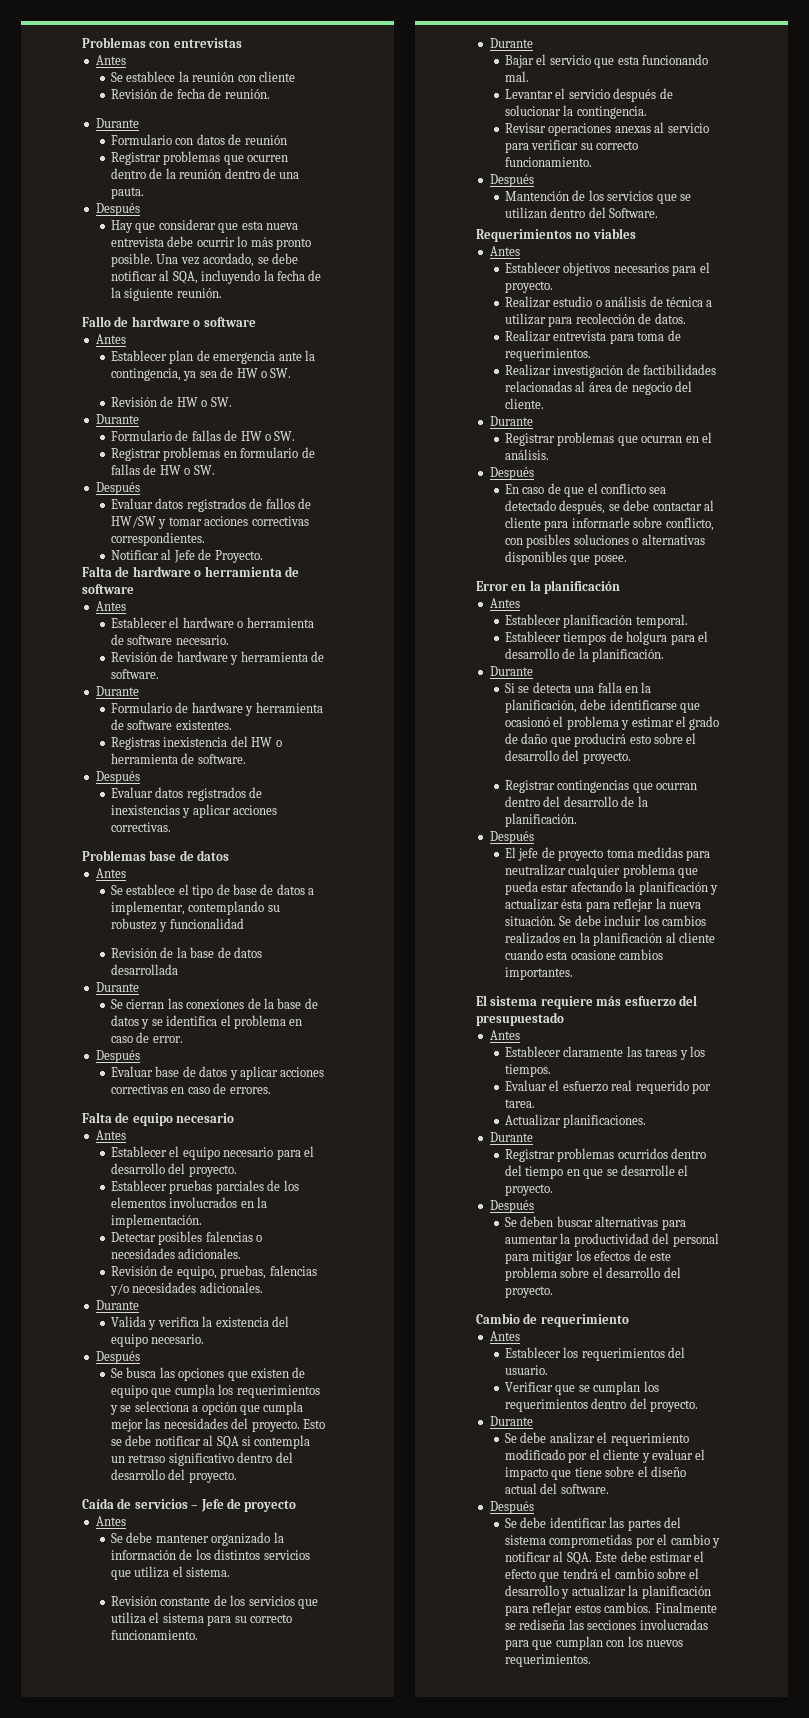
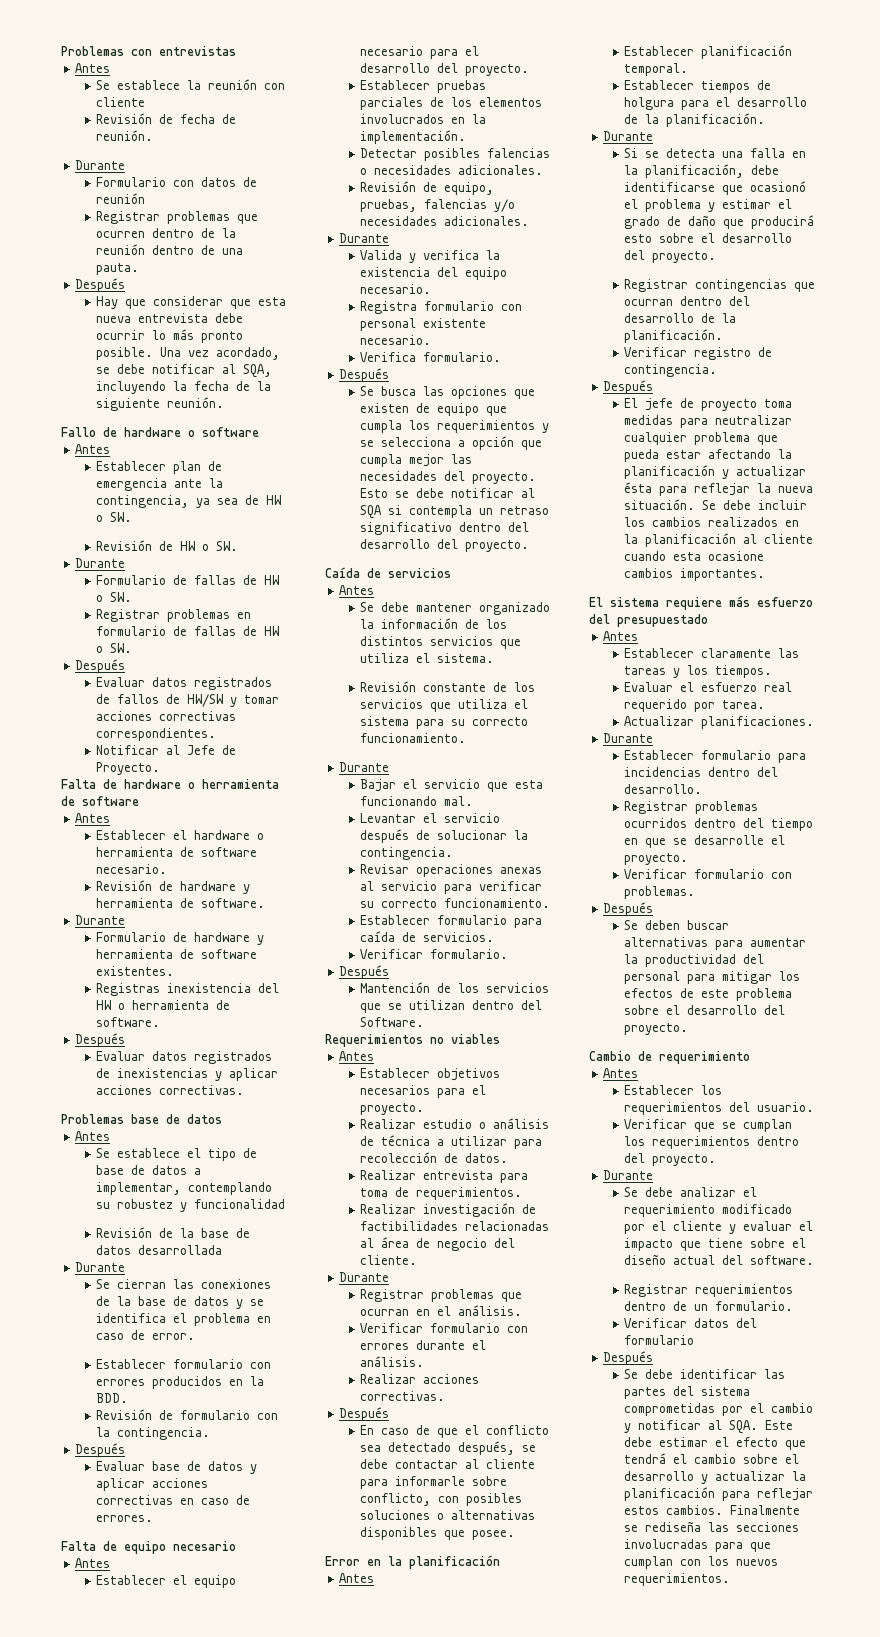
(183, 1039) none -> [96,1359,272,1369] [96,1376,265,1389] [96,1393,129,1403] [96,1409,279,1420] [96,1427,211,1440] // Establecer formulario con errores producidos en la BDD. // Revisión de formulario con la contingencia.
(205, 1339) none -> [360,301,523,314] [360,318,487,331] [360,335,432,345] [360,352,502,362] // Registra formulario con personal existente necesario. // Verifica formulario.
[191,1498,297,1512] – Jefe de proyecto -> (451, 573) none
(593, 162) none -> [360,915,543,928] [360,931,495,942] [360,949,509,959] // Establecer formulario para caída de servicios. // Verificar formulario.
(550, 454) none -> [360,1323,529,1333] [360,1340,487,1350] [360,1356,425,1367] [360,1374,480,1384] [360,1391,446,1401] // Verificar formulario con errores durante el análisis. // Realizar acciones correctivas.
(578, 820) none -> [624,347,773,360] [624,364,718,377] // Verificar registro de contingencia.
(533, 1137) none -> [624,750,807,763] [624,767,779,777] [624,784,703,794] // Establecer formulario para incidencias dentro del desarrollo.
(554, 1190) none -> [624,869,793,879] [624,886,696,899] // Verificar formulario con problemas.
(609, 1489) none -> [624,1284,794,1297] [624,1301,794,1311] [624,1318,758,1328] [624,1335,695,1345] // Registrar requerimientos dentro de un formulario. // Verificar datos del formulario

